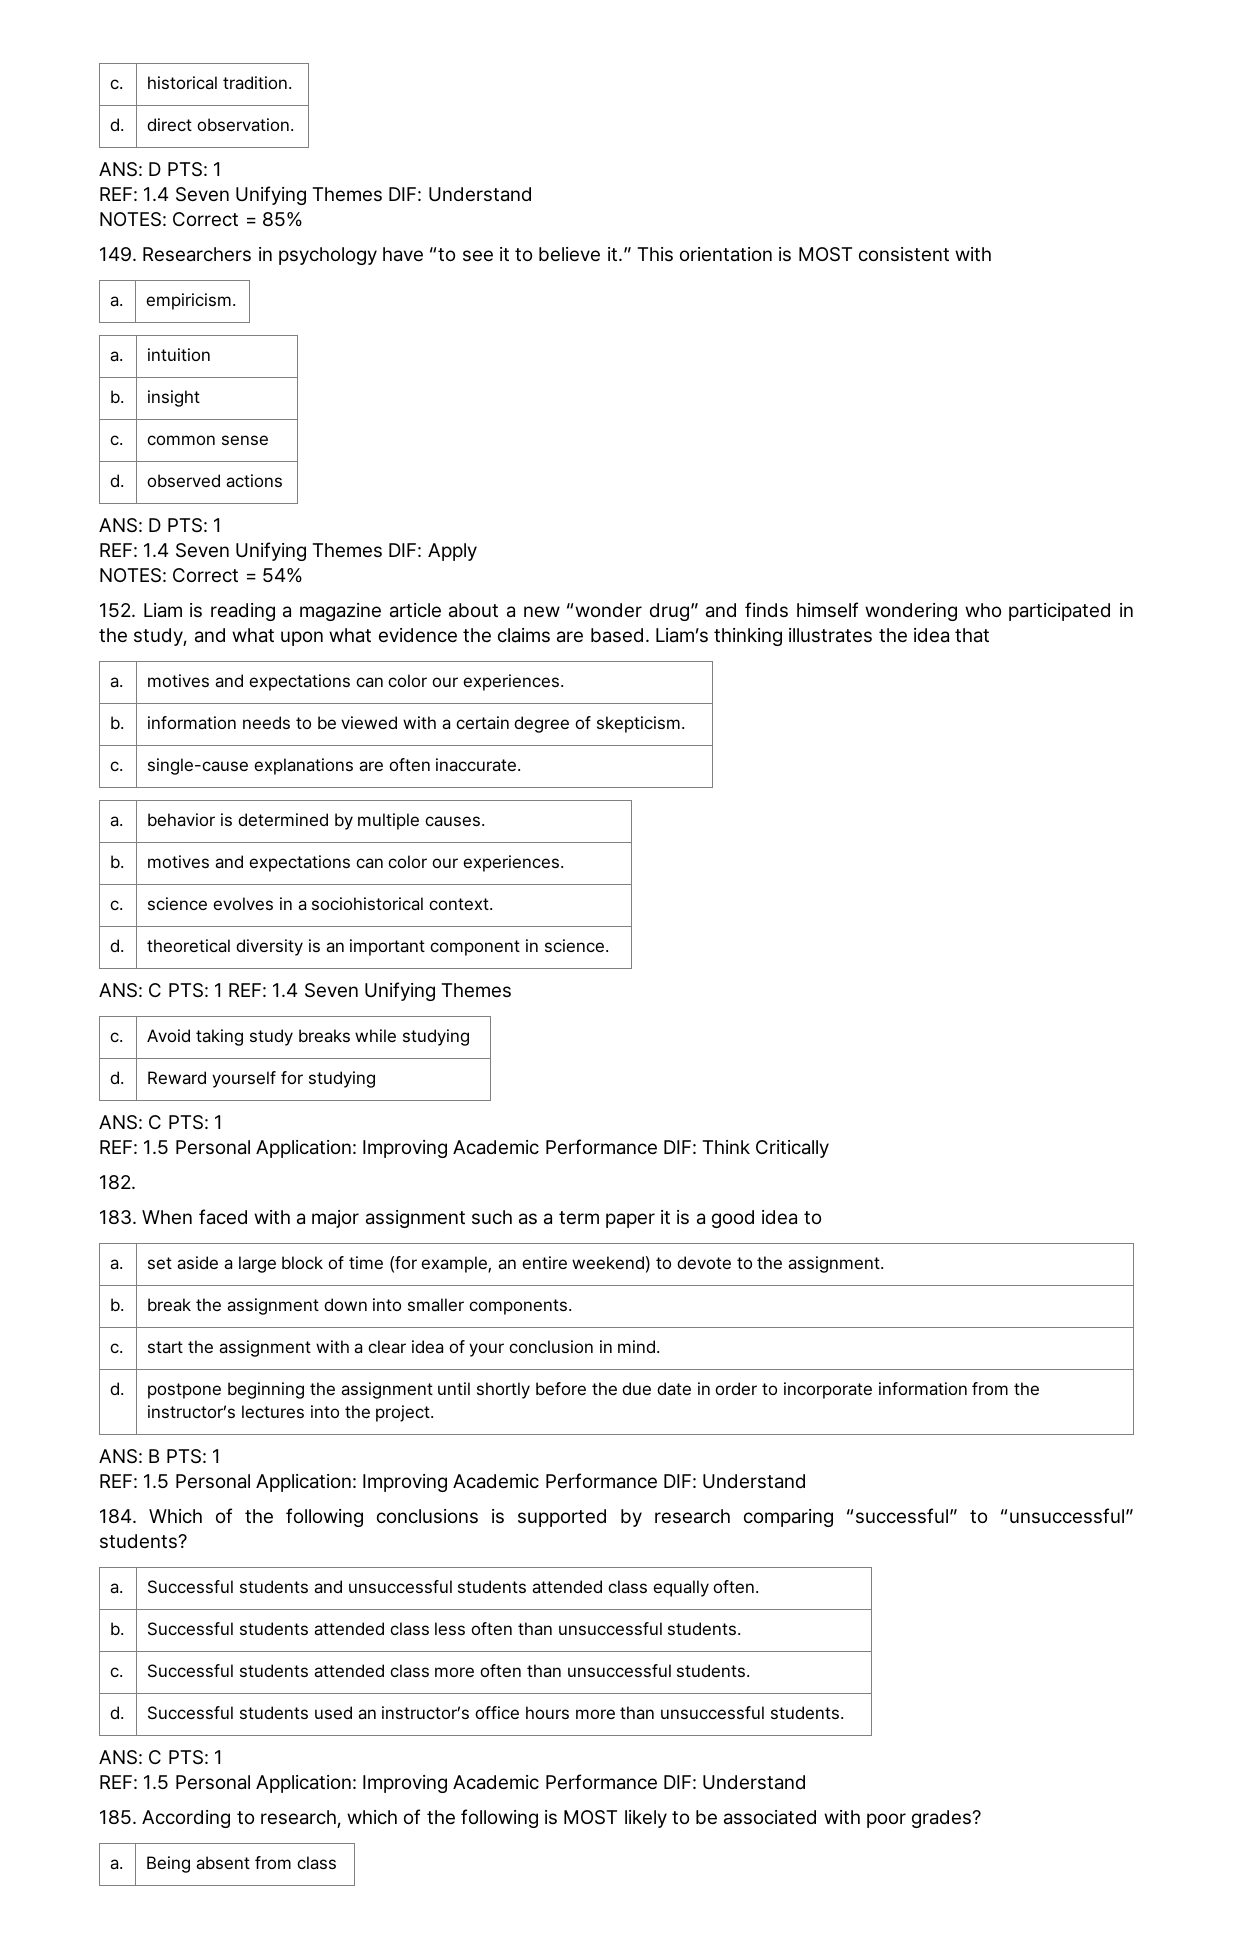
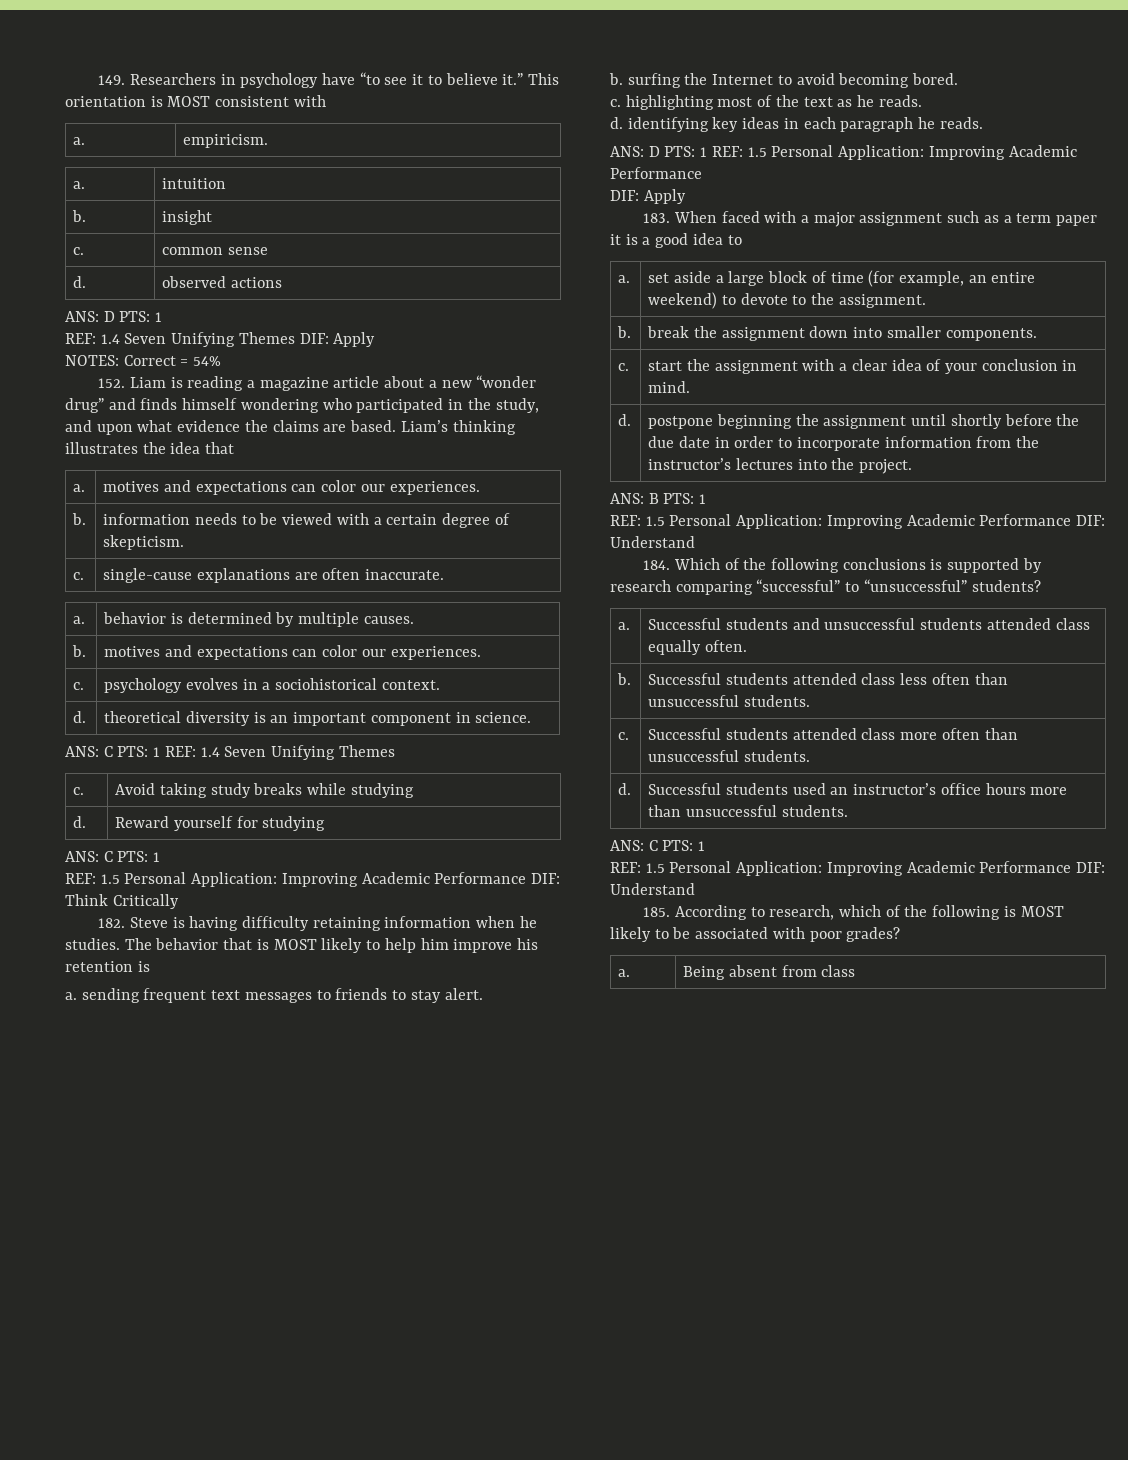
[110,79,124,90] [147,76,293,90] [110,118,125,132] [147,118,295,132] [99,162,222,177] [99,186,533,206] [99,212,303,227] c. | historical tradition. // d. | direct observation. // ANS: D PTS: 1 // REF: 1.4 Seven Unifying Themes DIF: Understand // NOTES: Correct = 85% // -> (98, 80) none
[231,628,275,643] what -> (92, 426) none
[147,897,209,911] science -> [104,678,183,693] psychology
(136, 1182) none -> [129,916,537,931] [65,938,538,953] [65,961,150,972] [65,988,483,1003] [609,73,959,88] [610,95,922,110] [610,117,983,132] [610,145,1077,160] [610,167,702,179] [610,189,686,204] Steve is having difficulty retaining information when he studies. The behavior that is MOST likely to help him improve his retention is // a. sending frequent text messages to friends to stay alert. // b. surfing the Internet to avoid becoming bored. // c. highlighting most of the text as he reads. // d. identifying key ideas in each paragraph he reads. // ANS: D PTS: 1 REF: 1.5 Personal Application: Improving Academic Performance // DIF: Apply

